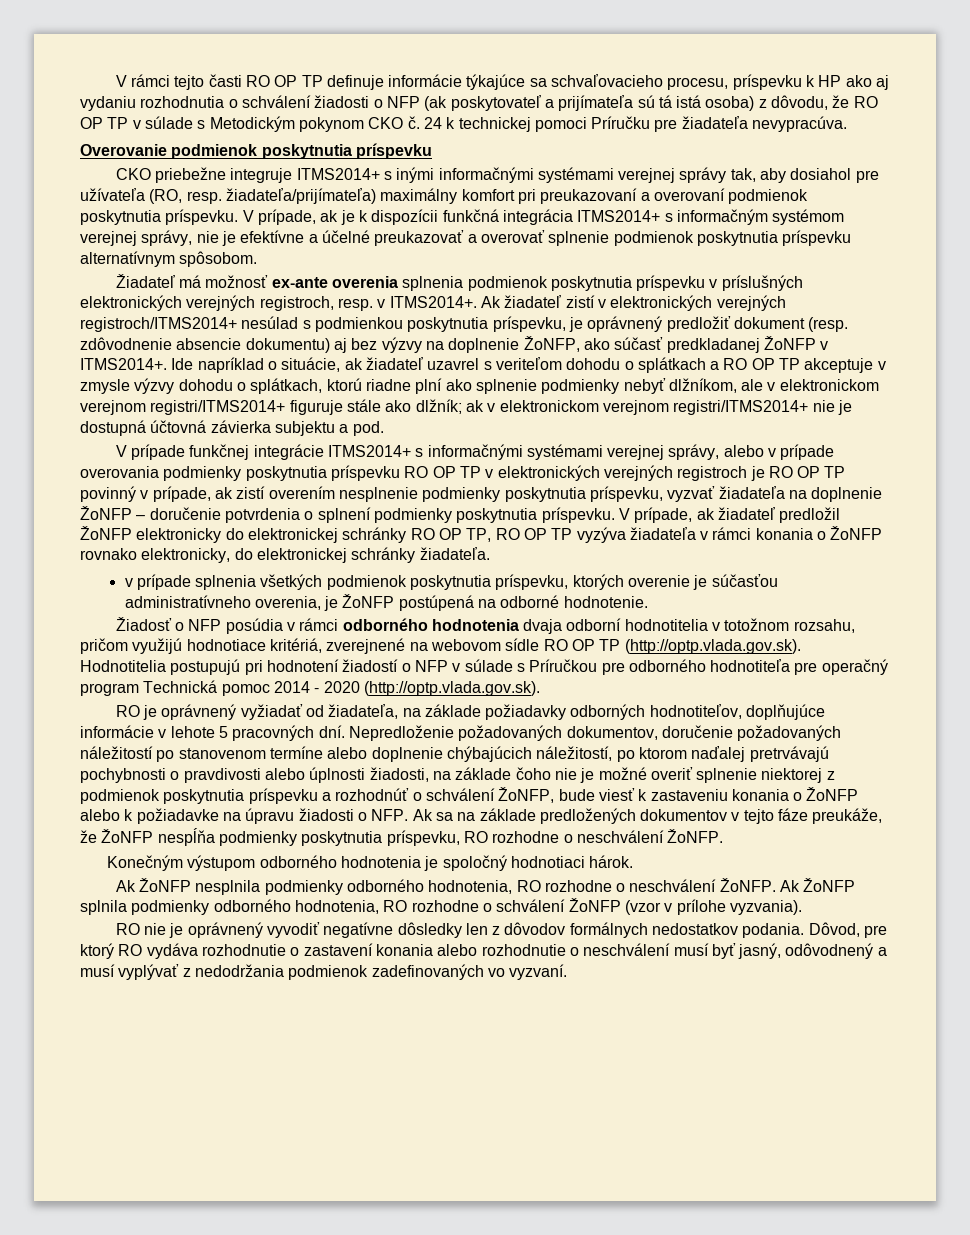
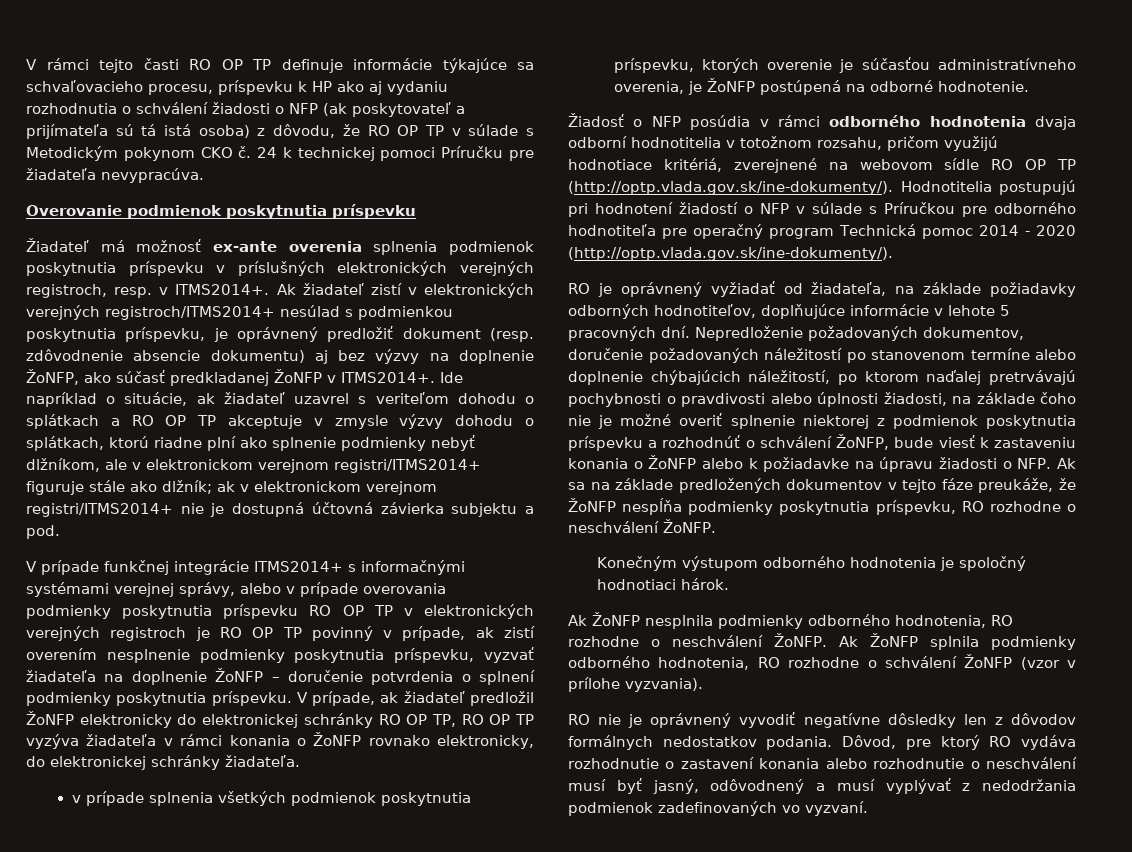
[115,167,879,183] [80,188,809,204] [80,209,845,225] [80,230,852,246] [80,251,258,267] // CKO priebežne integruje ITMS2014+ s inými informačnými systémami verejnej správy tak, aby dosiahol pre užívateľa (RO, resp. žiadateľa/prijímateľa) maximálny komfort pri preukazovaní a overovaní podmienok poskytnutia príspevku. V prípade, ak je k dispozícii funkčná integrácia ITMS2014+ s informačným systémom verejnej správy, nie je efektívne a účelné preukazovať a overovať splnenie podmienok poskytnutia príspevku alternatívnym spôsobom. -> (416, 211) none
[624,639,801,654] (http://optp.vlada.gov.sk). -> [568,181,893,195] (http://optp.vlada.gov.sk/ine-dokumenty/).
[363,681,540,696] (http://optp.vlada.gov.sk). -> [568,247,893,261] (http://optp.vlada.gov.sk/ine-dokumenty/).

